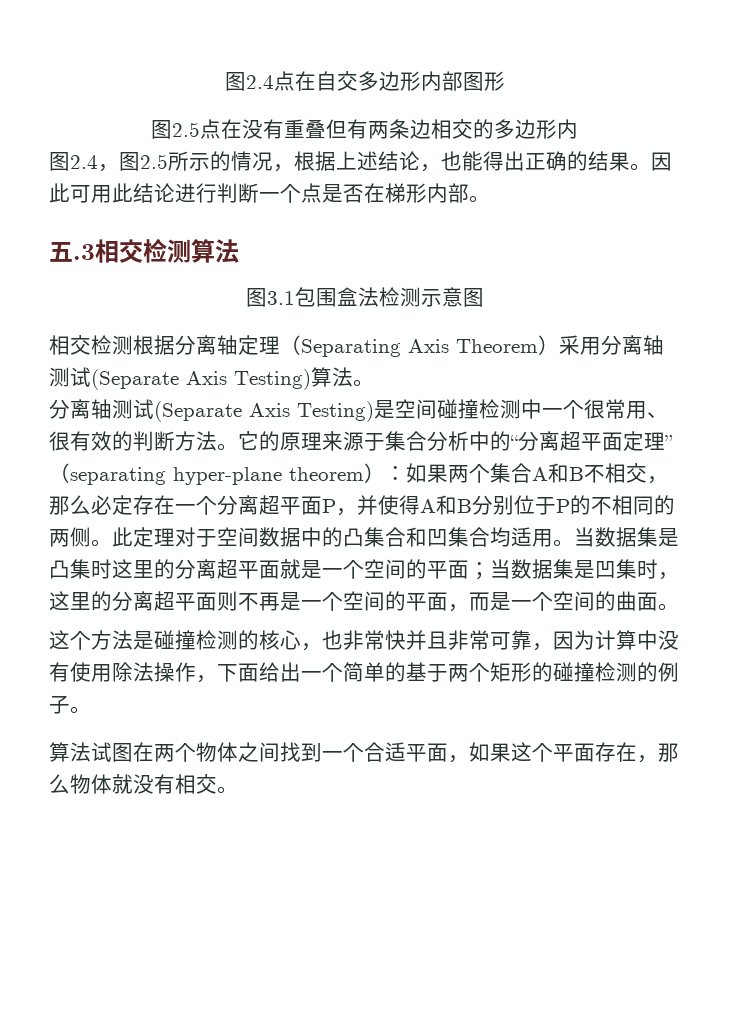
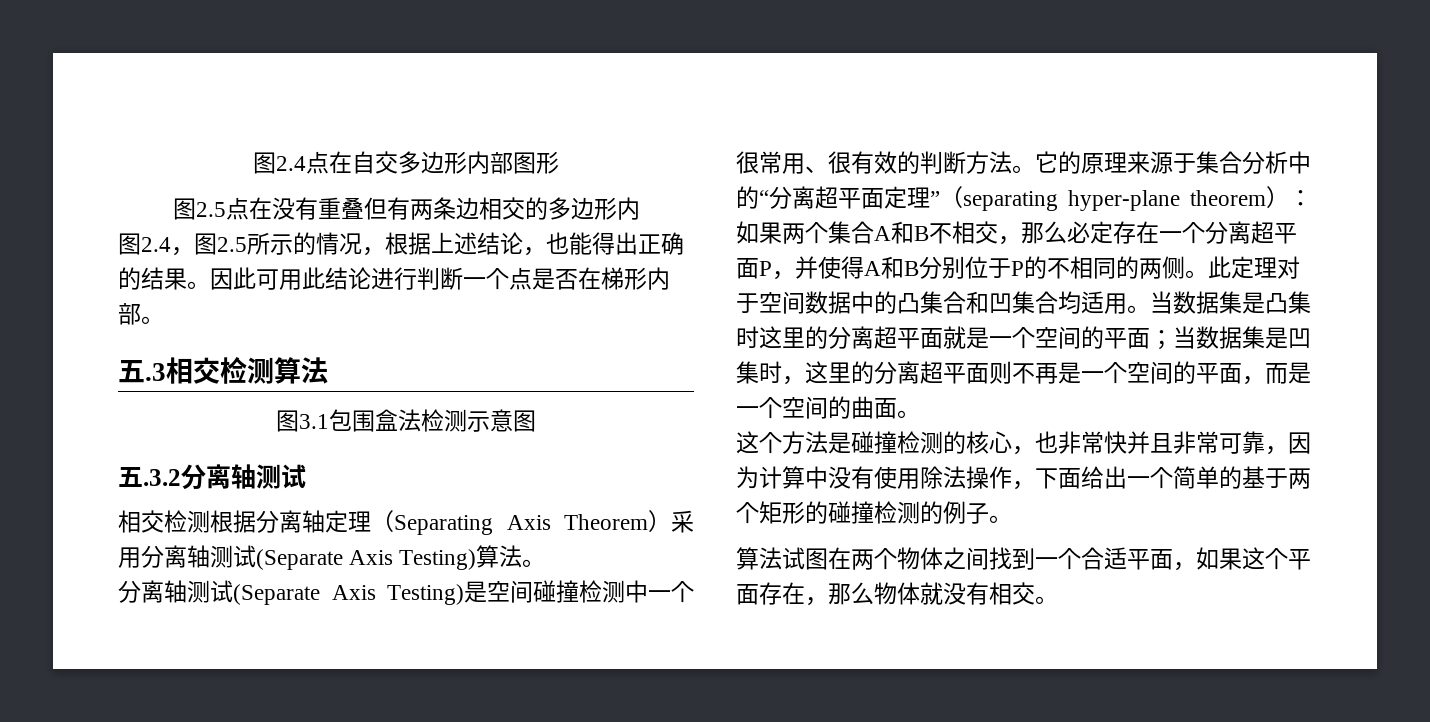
(484, 297) none -> [118,464,306,490] // 五.3.2分离轴测试

